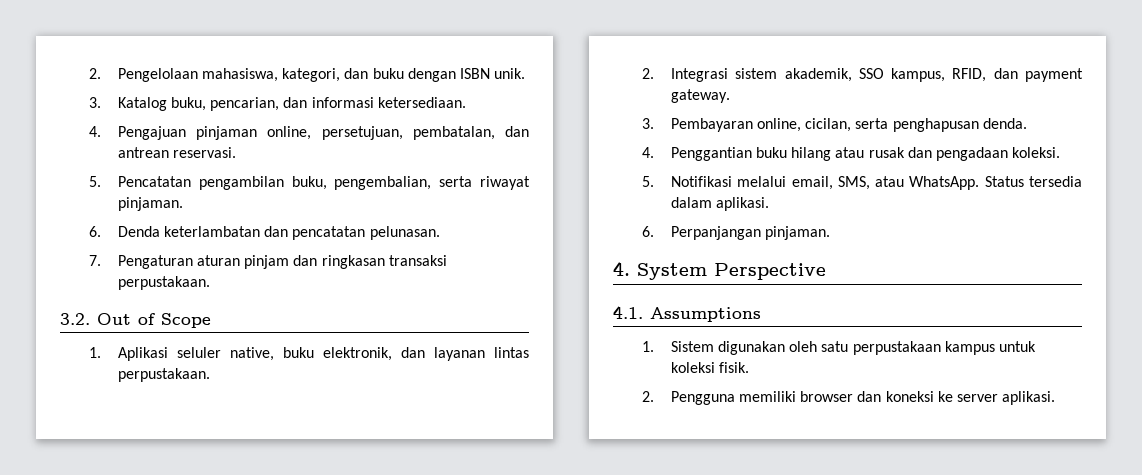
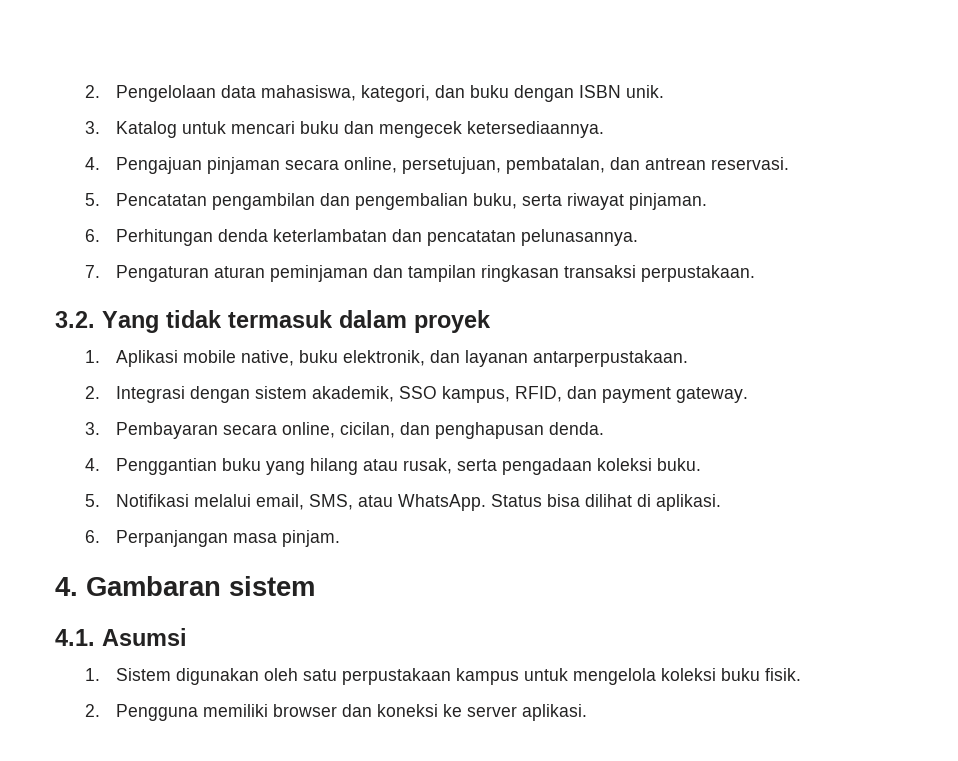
(198, 75) none -> [220,85,256,98] data
[171,97,466,111] buku, pencarian, dan informasi ketersediaan. -> [181,121,604,138] untuk mencari buku dan mengecek ketersediaannya.
(258, 133) none -> [284,159,339,170] secara
[291,176,432,190] buku, pengembalian, -> [319,193,517,210] dan pengembalian buku,
[117,226,160,237] Denda -> [115,229,268,246] Perhitungan denda
[369,226,440,240] pelunasan. -> [520,229,638,246] pelunasannya.
[244,255,318,269] pinjam dan -> [269,265,476,282] peminjaman dan tampilan
[97,313,211,328] Out of Scope -> [102,310,491,333] Yang tidak termasuk dalam proyek
[176,347,221,358] seluler -> [182,350,236,363] mobile
[494,347,529,358] [117,368,210,382] lintas perpustakaan. -> [532,350,688,367] antarperpustakaan.
(728, 75) none -> [189,386,250,403] dengan
(753, 125) none -> [222,424,277,435] secara
[855,118,889,129] serta -> [399,422,430,435] dan
(788, 152) none -> [265,461,305,475] yang
[868,147,1061,161] rusak dan pengadaan koleksi. -> [402,458,701,475] rusak, serta pengadaan koleksi buku.
[1029,176,1082,187] [670,197,712,208] tersedia dalam -> [546,494,651,507] bisa dilihat di
[765,226,831,240] [613,261,826,280] pinjaman. // 4. System Perspective -> [232,530,340,547] [55,576,315,596] masa pinjam. // 4. Gambaran sistem
[650,307,761,322] Assumptions -> [102,628,187,646] Asumsi
[670,362,715,373] koleksi -> [572,668,760,685] mengelola koleksi buku

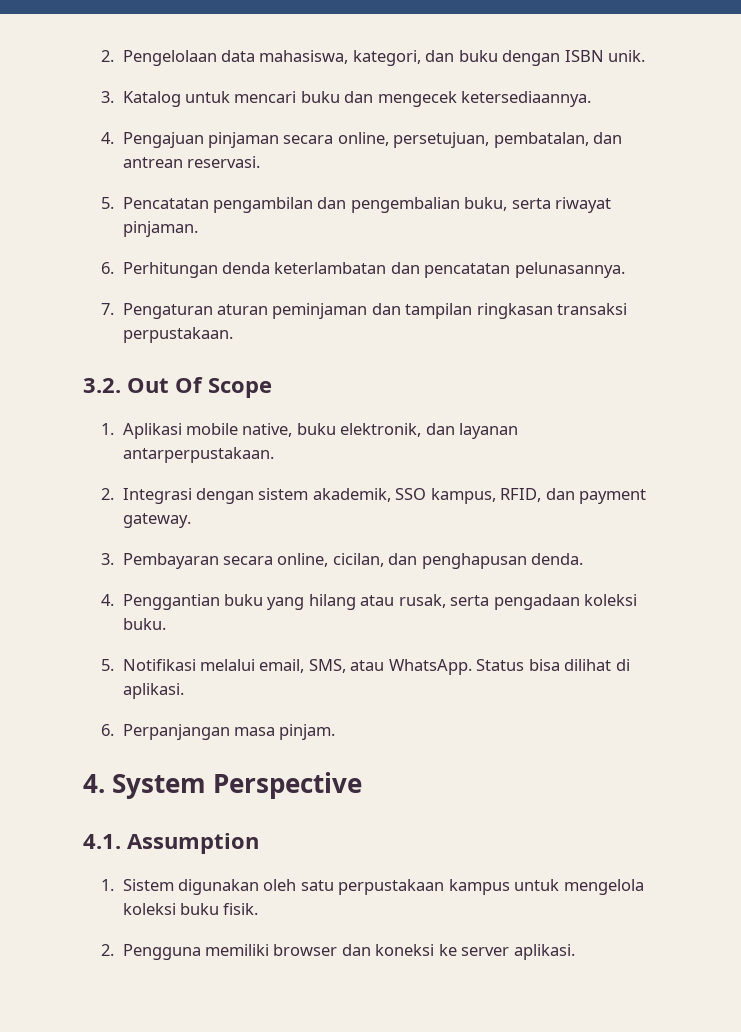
[102,310,491,333] Yang tidak termasuk dalam proyek -> [127,377,272,398] Out Of Scope
[86,576,315,596] Gambaran sistem -> [112,772,363,799] System Perspective
[102,628,187,646] Asumsi -> [127,833,259,854] Assumption

